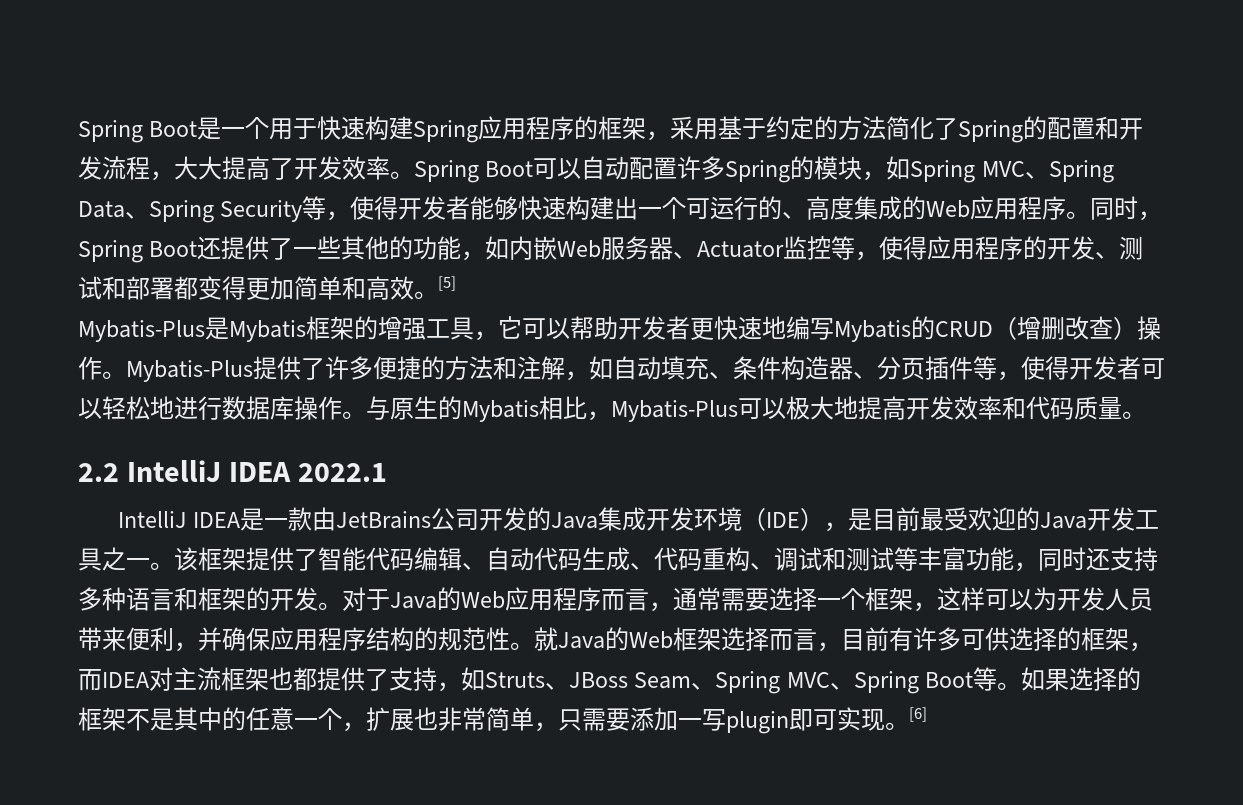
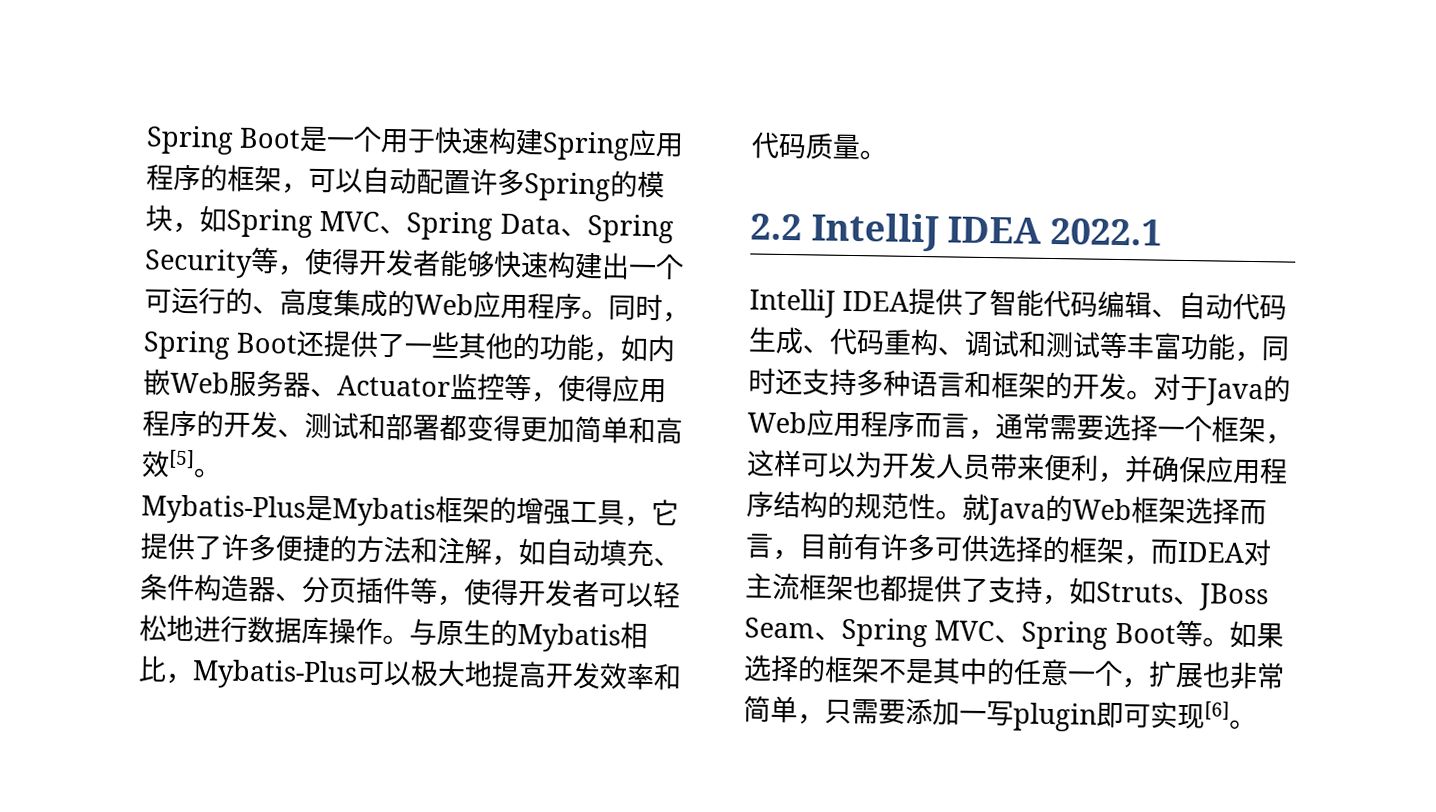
[670,116,1144,143] [78,156,534,183] 采用基于约定的方法简化了Spring的配置和开发流程，大大提高了开发效率。Spring Boot -> (309, 188) none
[414,291,438,299] [438,276,456,291] 。[5] -> [168,449,222,478] [5]。
[522,316,1161,342] [78,356,253,382] 可以帮助开发者更快速地编写Mybatis的CRUD（增删改查）操作。Mybatis-Plus -> (679, 512) none
[240,507,1160,532] [78,547,246,571] 是一款由JetBrains公司开发的Java集成开发环境（IDE），是目前最受欢迎的Java开发工具之一。该框架 -> (911, 301) none
[885,722,909,730] [909,707,927,722] 。[6] -> [1204,701,1257,730] [6]。

